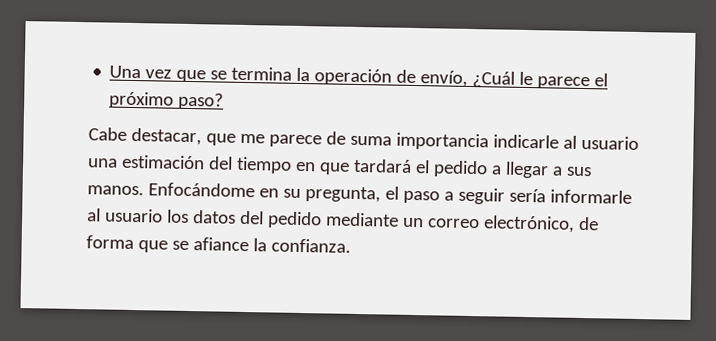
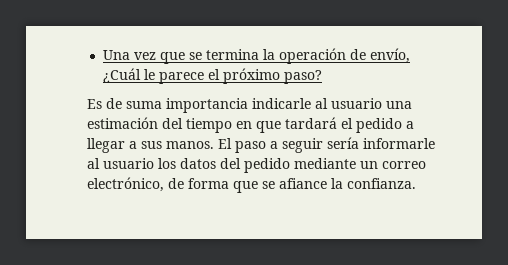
[87,127,322,148] Cabe destacar, que me parece -> [87,99,103,109] Es
[147,182,399,203] Enfocándome en su pregunta, el -> [218,138,233,149] El

